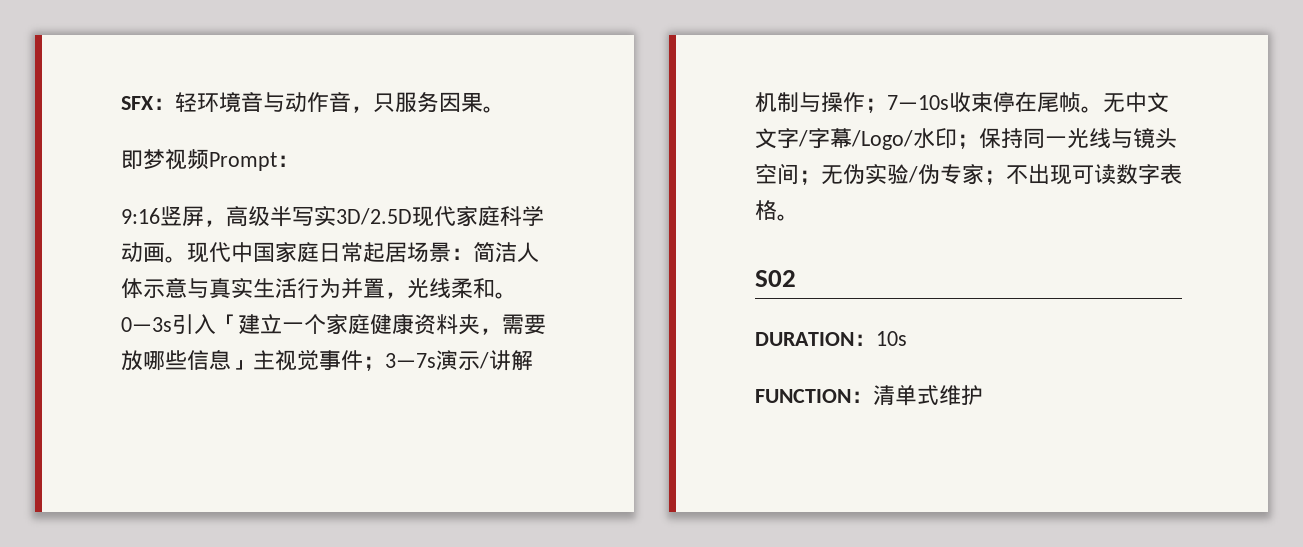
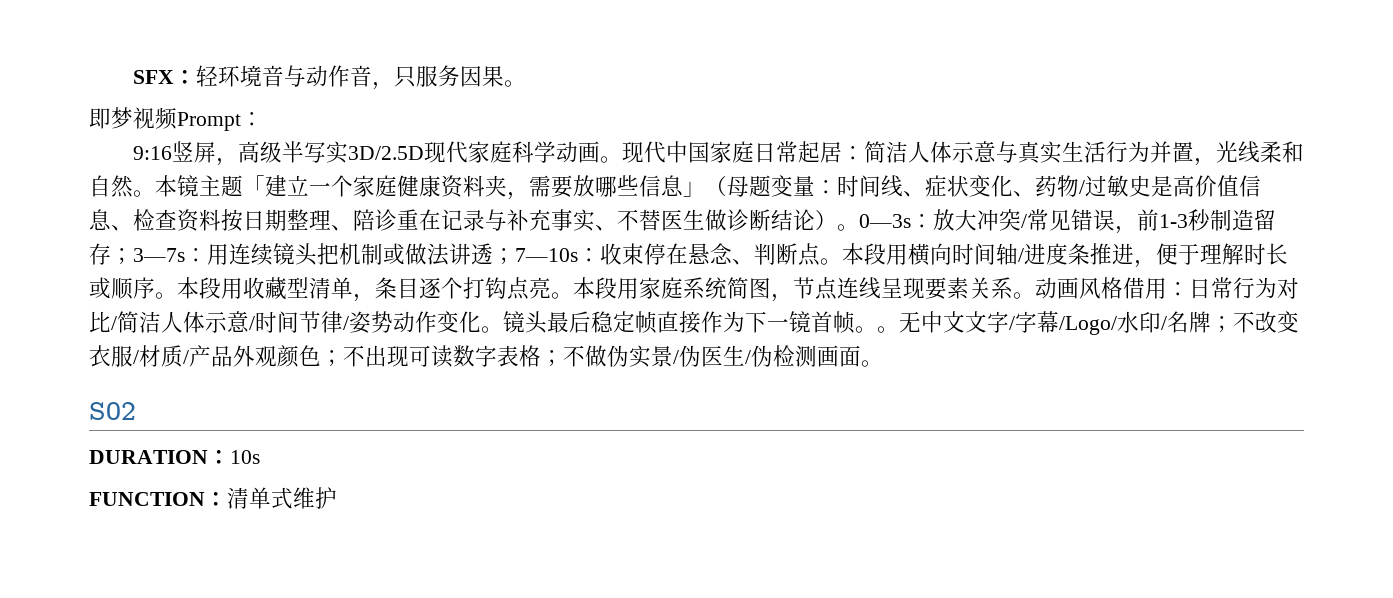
[407,242,451,262] 场景 -> (842, 152) none
[495,292,517,299] [121,314,216,334] 。0—3s引入 -> [89,175,243,198] 自然。本镜主题
[253,350,533,371] [755,92,1081,113] 主视觉事件；3—7s演示/讲解机制与操作；7—10s收束停在尾帧 -> [705,175,1261,197] [89,209,1276,234] [89,243,1288,268] [89,277,1299,302] [89,311,877,334] （母题变量：时间线、症状变化、药物/过敏史是高价值信息、检查资料按日期整理、陪诊重在记录与补充事实、不替医生做诊断结论）。0—3s：放大冲突/常见错误，前1-3秒制造留存；3—7s：用连续镜头把机制或做法讲透；7—10s：收束停在悬念、判断点。本段用横向时间轴/进度条推进，便于理解时长或顺序。本段用收藏型清单，条目逐个打钩点亮。本段用家庭系统简图，节点连线呈现要素关系。动画风格借用：日常行为对比/简洁人体示意/时间节律/姿势动作变化。镜头最后稳定帧直接作为下一镜首帧。
[957,128,1177,149] [755,163,984,185] ；保持同一光线与镜头空间；无伪实验/伪专家 -> [1161,311,1299,333] [89,345,321,368] /名牌；不改变衣服/材质/产品外观颜色
(777, 210) none -> [541,345,861,368] ；不做伪实景/伪医生/伪检测画面

